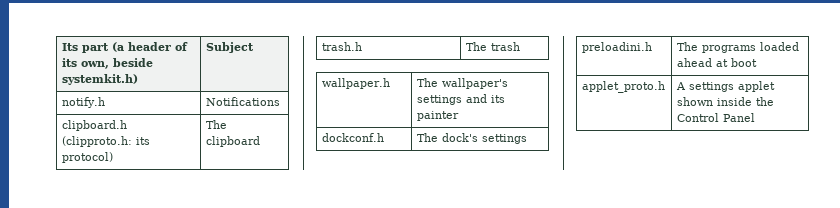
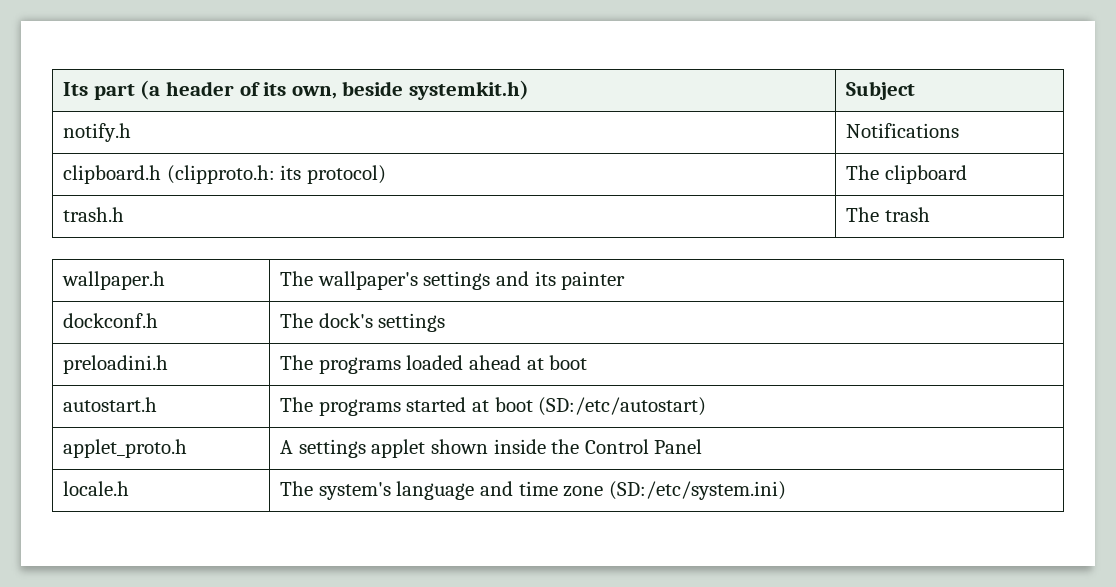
(757, 62) none -> [63,397,158,412] [280,397,707,416] // autostart.h | The programs started at boot (SD:/etc/autostart)
(755, 117) none -> [63,481,130,496] [280,481,786,500] // locale.h | The system's language and time zone (SD:/etc/system.ini)

